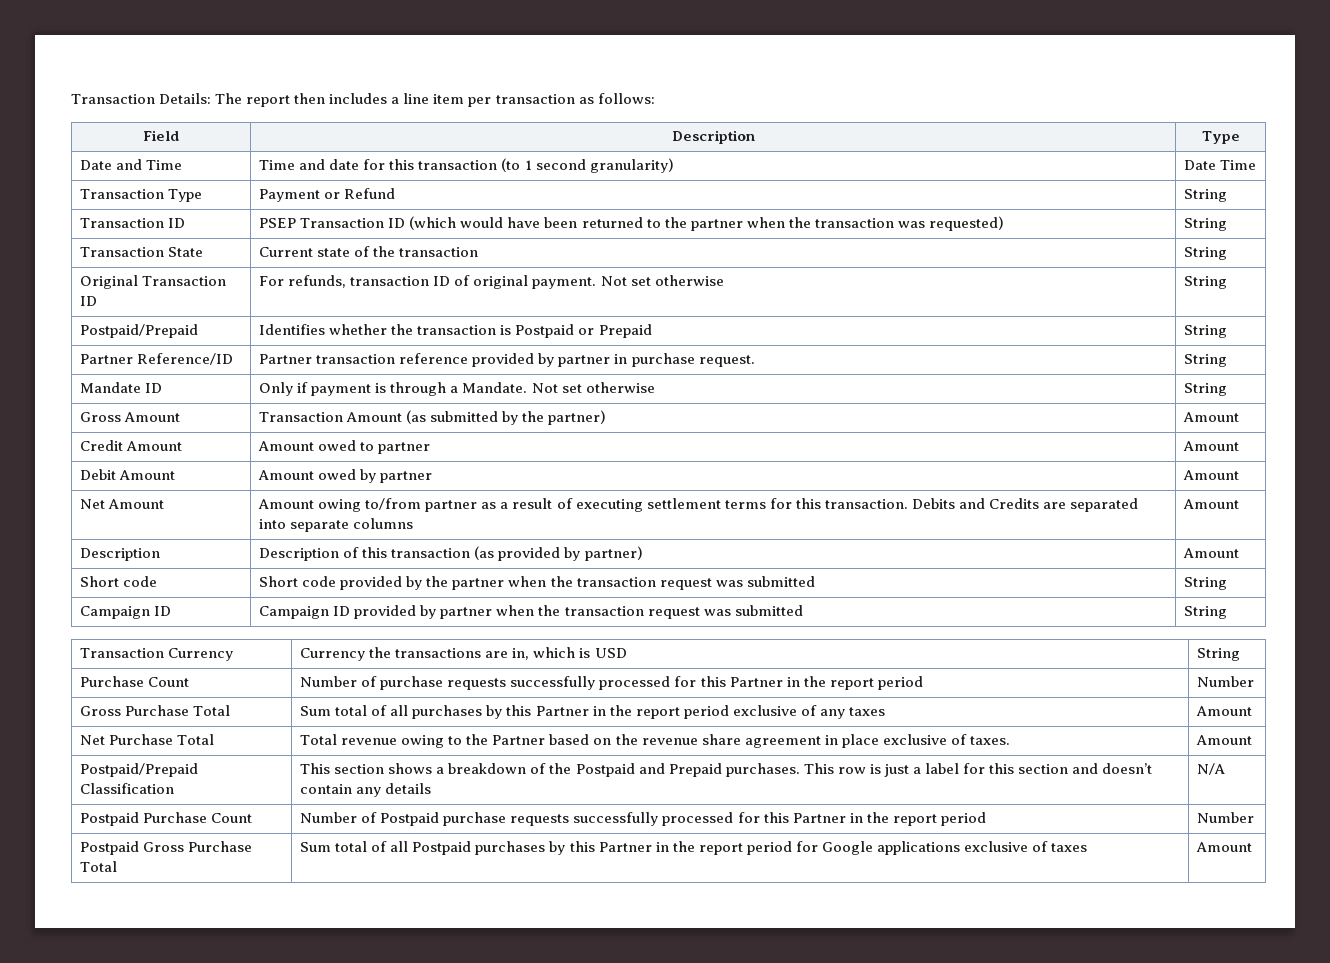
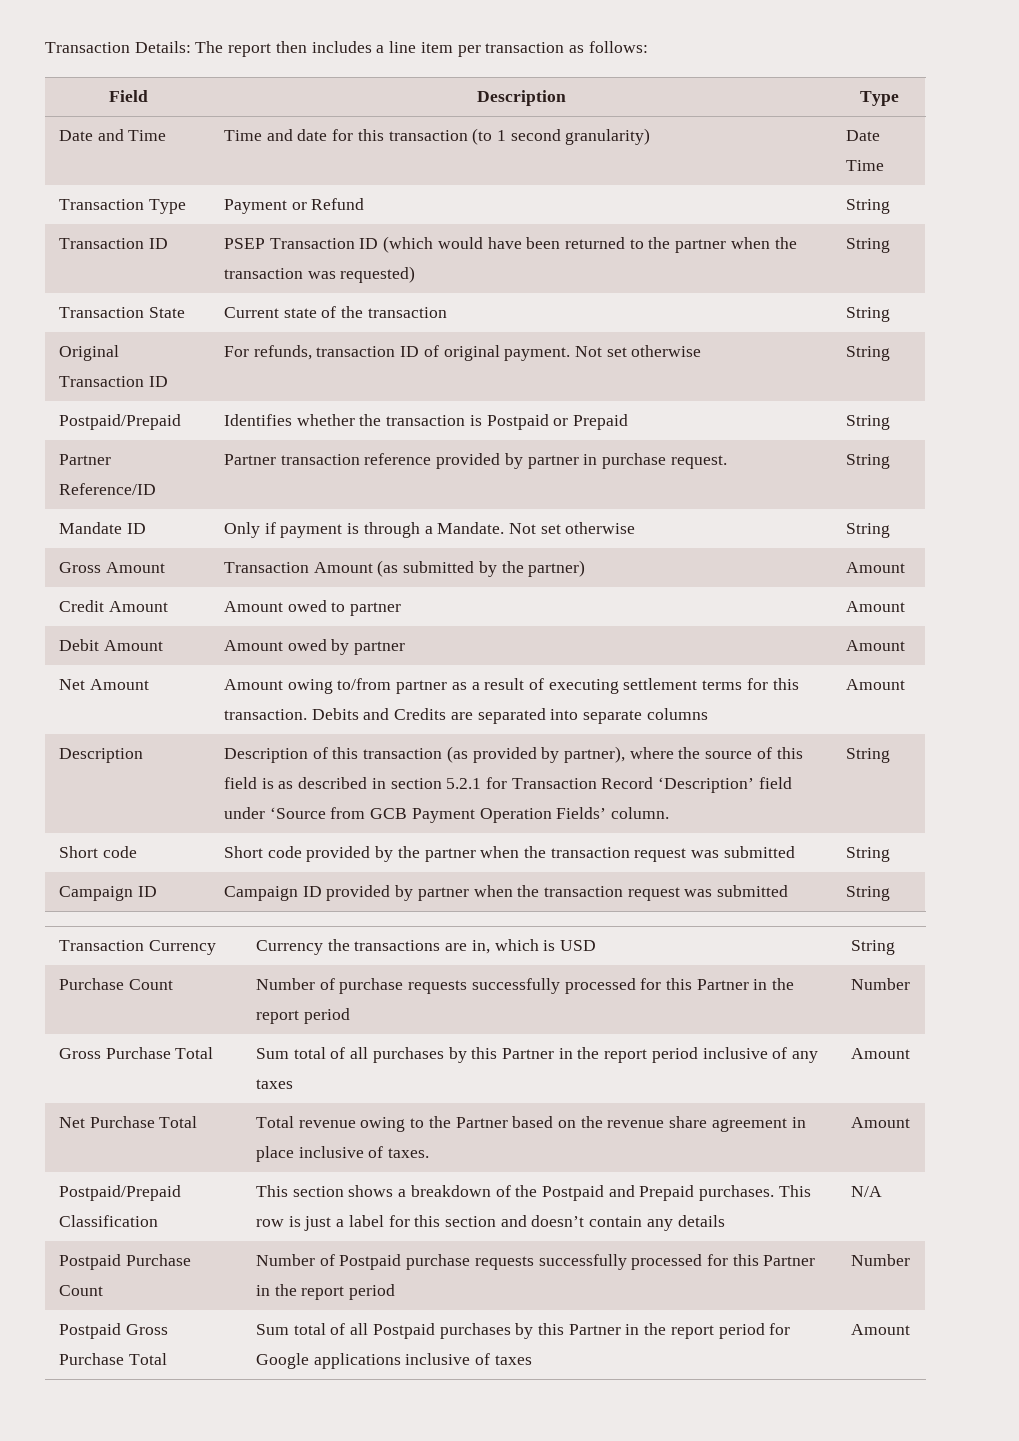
[584,546,643,561] [1183,548,1240,558] partner) | Amount -> [563,746,803,763] [223,777,792,793] [223,807,669,823] [845,748,890,763] partner), where the source of this field is as described in section 5.2.1 for Transaction Record ‘Description’ field under ‘Source from GCB Payment Operation Fields’ column. | String
[732,705,797,716] exclusive -> [702,1047,768,1059] inclusive
[882,734,947,745] exclusive -> [298,1146,364,1158] inclusive
[963,841,1028,852] exclusive -> [405,1353,471,1365] inclusive

